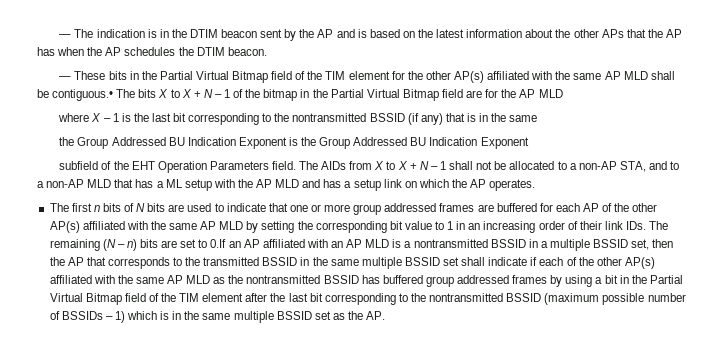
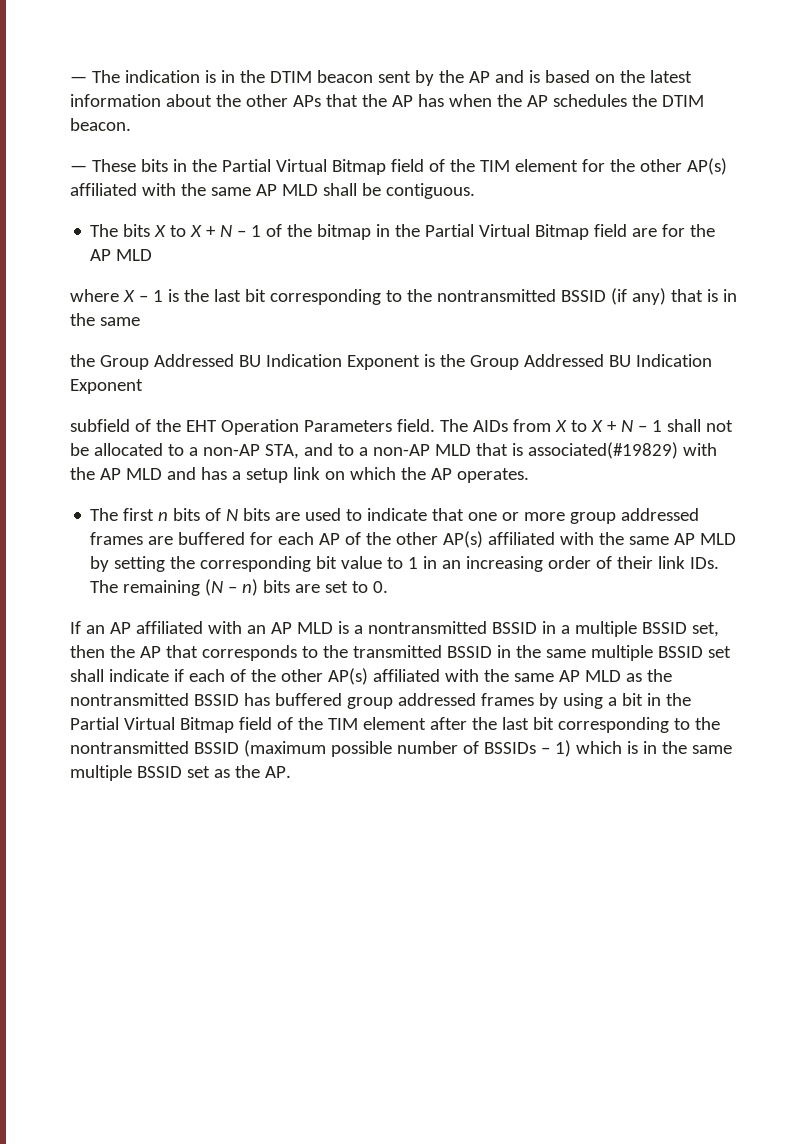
[52,89,114,101] contiguous.• -> [385,183,475,199] contiguous. //
[135,179,212,191] has a ML setup -> [511,442,678,459] is associated(#19829)
[210,239,227,248] 0.If -> [373,581,389,593] [70,621,81,634] 0. // If

